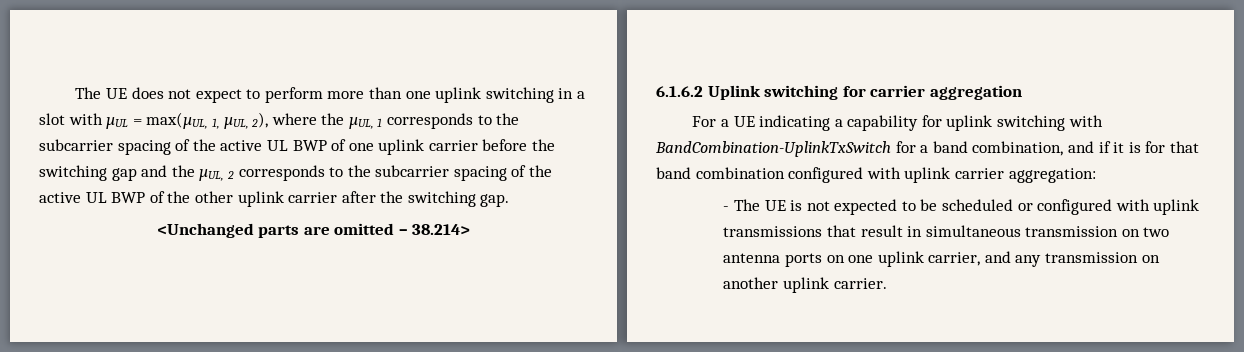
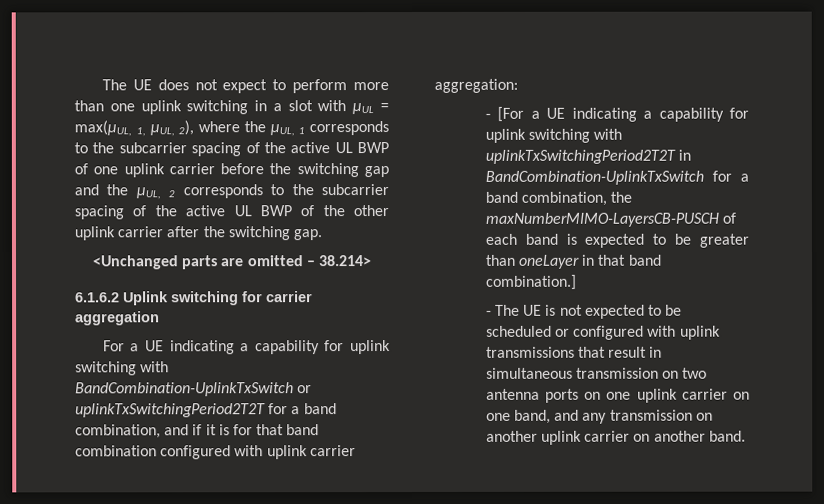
(891, 149) none -> [297,385,313,394] [75,403,266,418] or uplinkTxSwitchingPeriod2T2T
(1096, 175) none -> [484,106,749,122] [484,128,623,143] [484,149,691,164] [484,170,749,185] [484,191,633,206] [484,212,736,227] [484,233,749,248] [485,254,662,269] [485,274,577,290] // - [For a UE indicating a capability for uplink switching with uplinkTxSwitchingPeriod2T2T in BandCombination-UplinkTxSwitch for a band combination, the maxNumberMIMO-LayersCB-PUSCH of each band is expected to be greater than oneLayer in that band combination.]
[928,252,981,266] carrier, -> [681,388,750,400] [485,409,551,424] carrier on one band,
[833,278,887,289] carrier. -> [584,430,746,442] carrier on another band.

